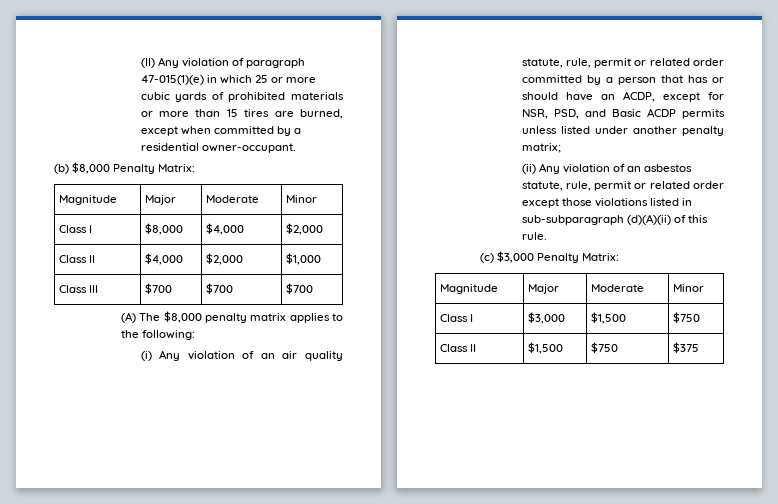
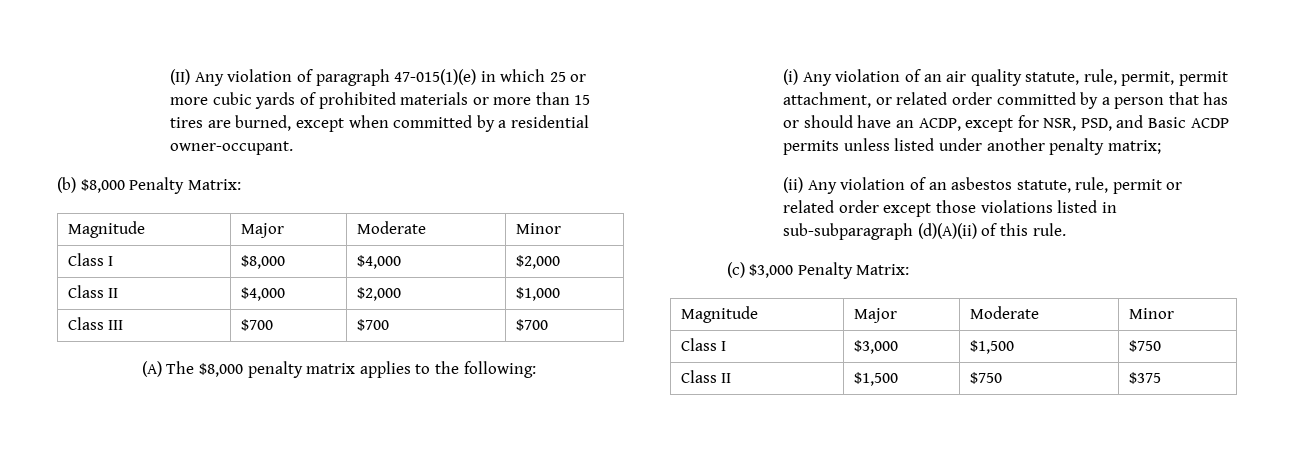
[594,58,632,68] permit -> [1121,71,1229,86] [783,92,872,108] permit, permit attachment,

